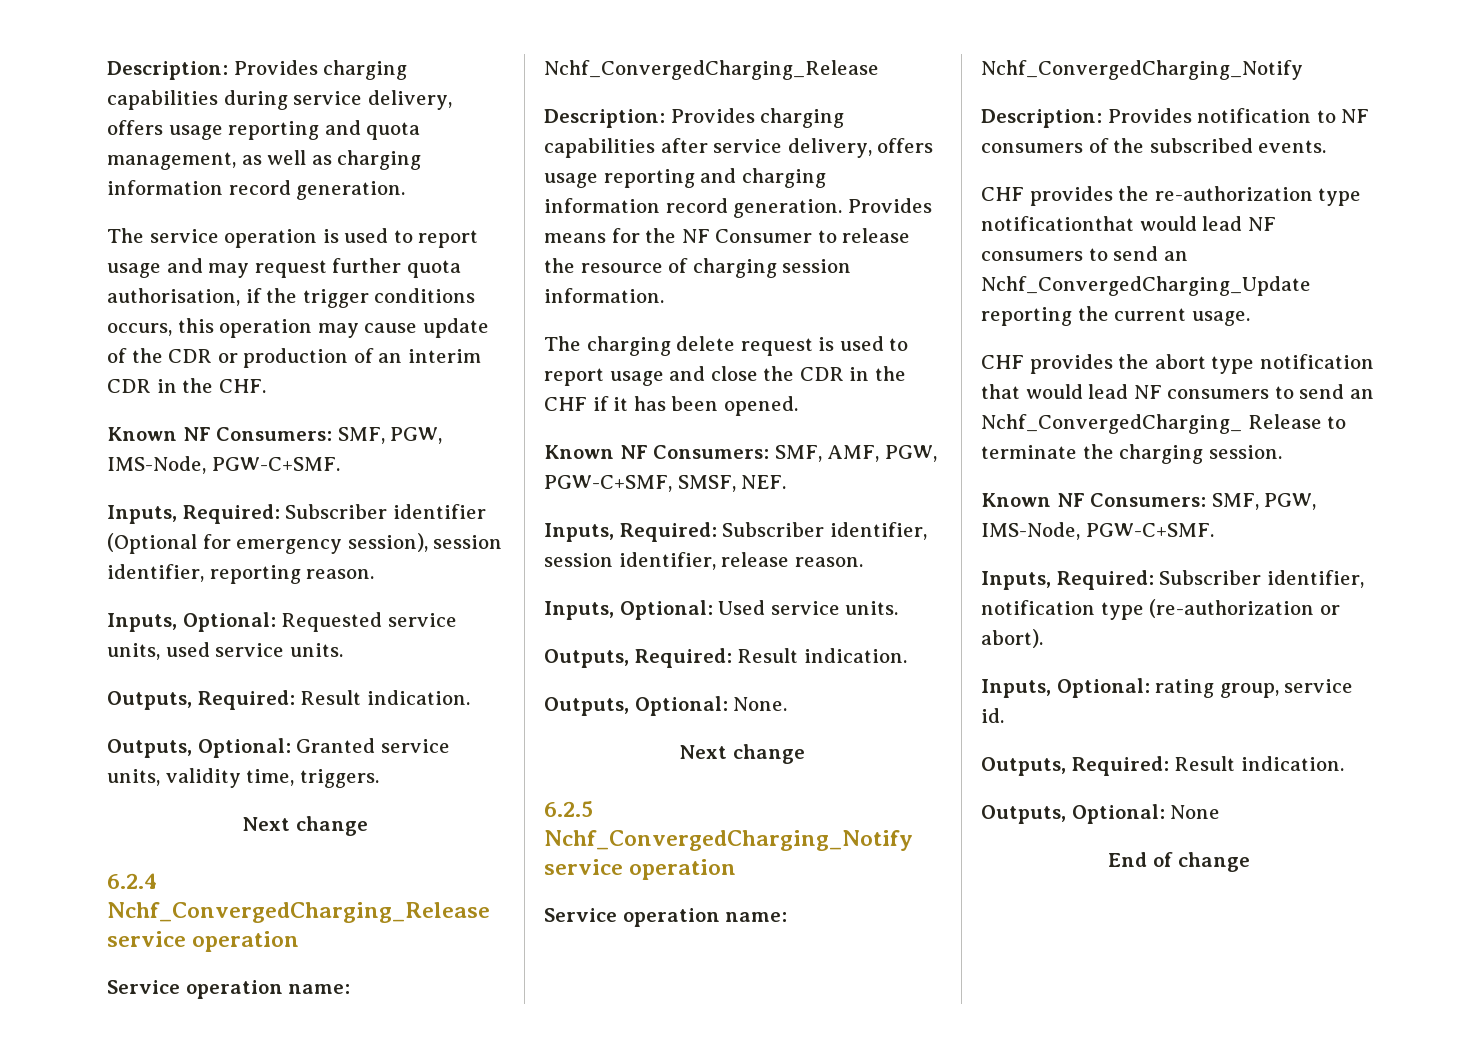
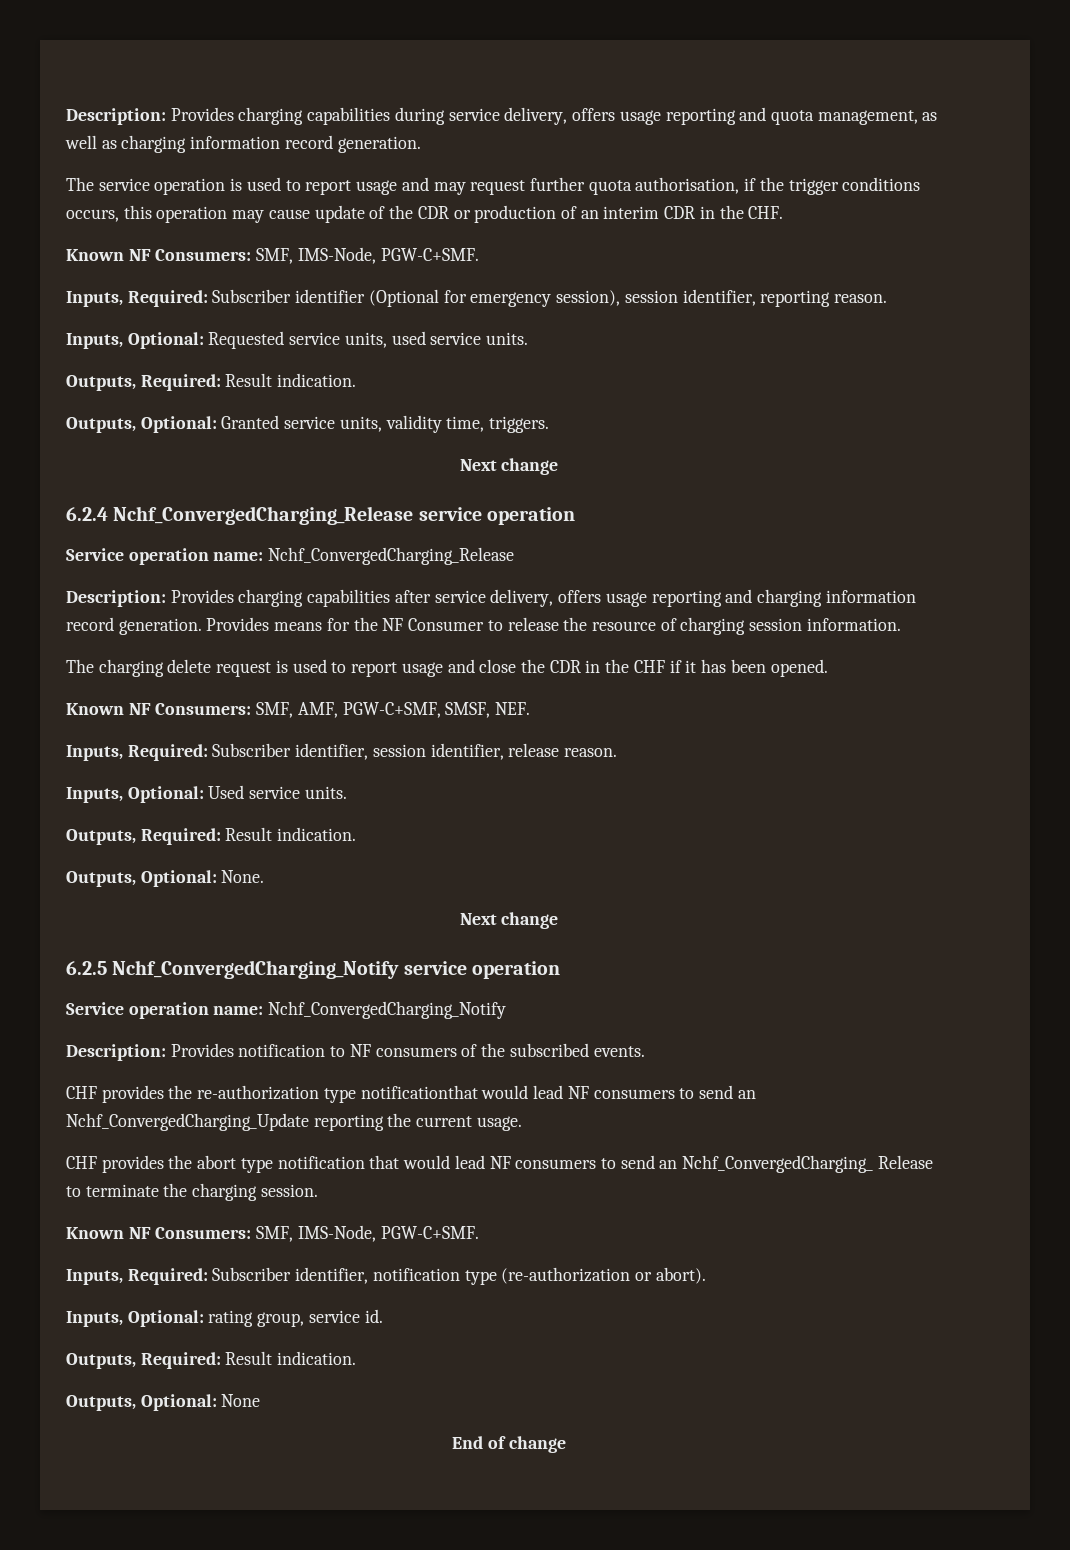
[390,427,443,444] PGW, -> (294, 256) none
[884,445,937,462] PGW, -> (338, 710) none
[1264,493,1317,510] PGW, -> (294, 1234) none

